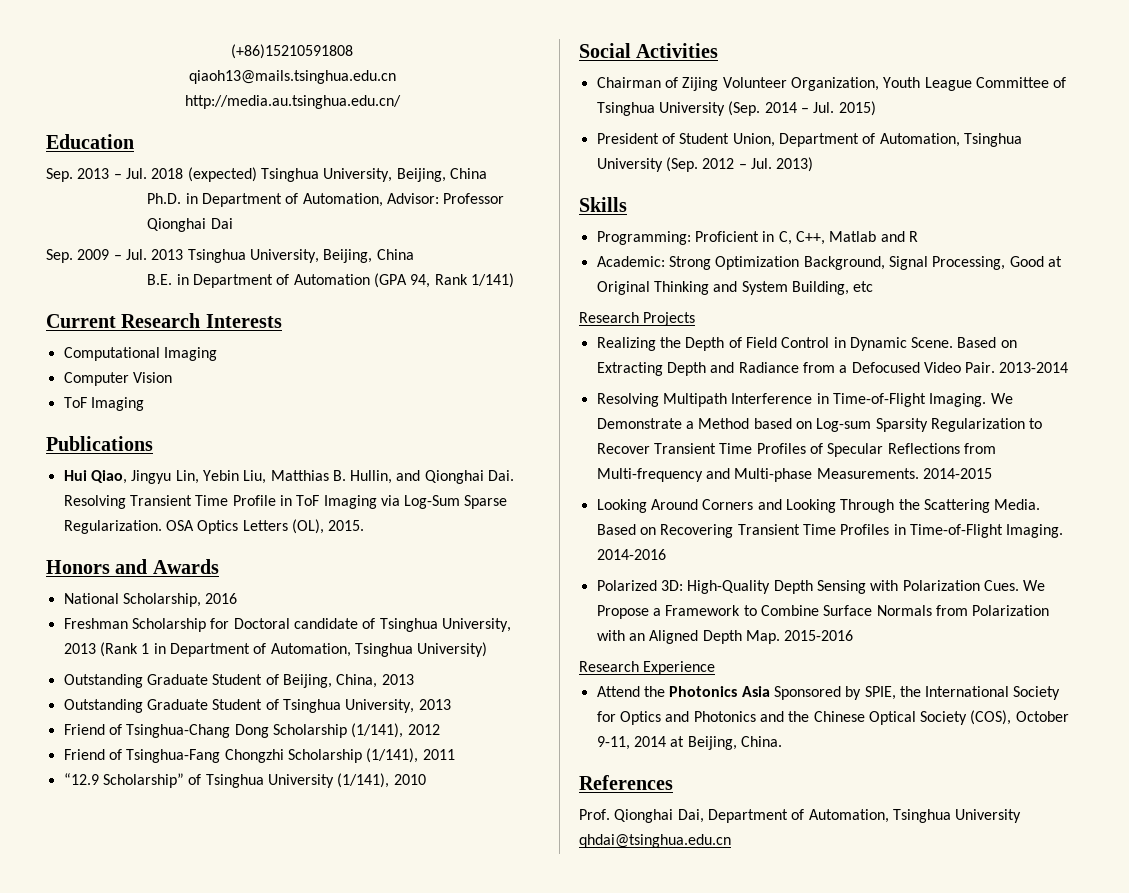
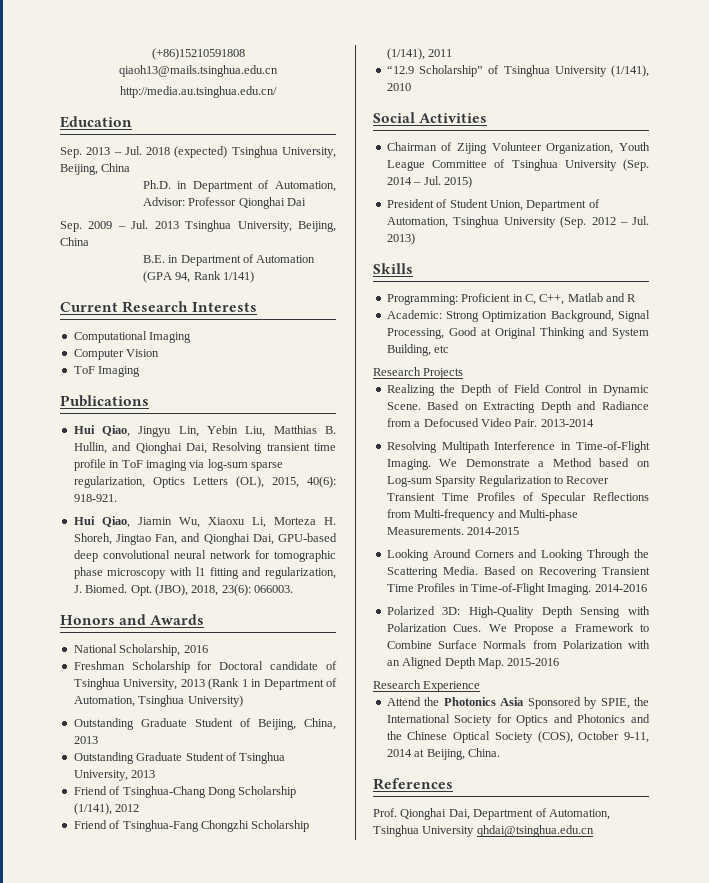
[488,470,515,481] [63,495,508,509] [63,519,365,534] Dai. Resolving Transient Time Profile in ToF Imaging via Log-Sum Sparse Regularization. OSA Optics Letters (OL), 2015. -> [185,442,336,454] [73,459,283,471] [73,476,336,488] [73,494,117,502] [73,516,336,528] [73,533,337,545] [73,550,336,562] [73,567,337,579] [73,584,293,596] Dai, Resolving transient time profile in ToF imaging via log-sum sparse regularization, Optics Letters (OL), 2015, 40(6): 918-921. // Hui Qiao, Jiamin Wu, Xiaoxu Li, Morteza H. Shoreh, Jingtao Fan, and Qionghai Dai, GPU-based deep convolutional neural network for tomographic phase microscopy with l1 fitting and regularization, J. Biomed. Opt. (JBO), 2018, 23(6): 066003.

